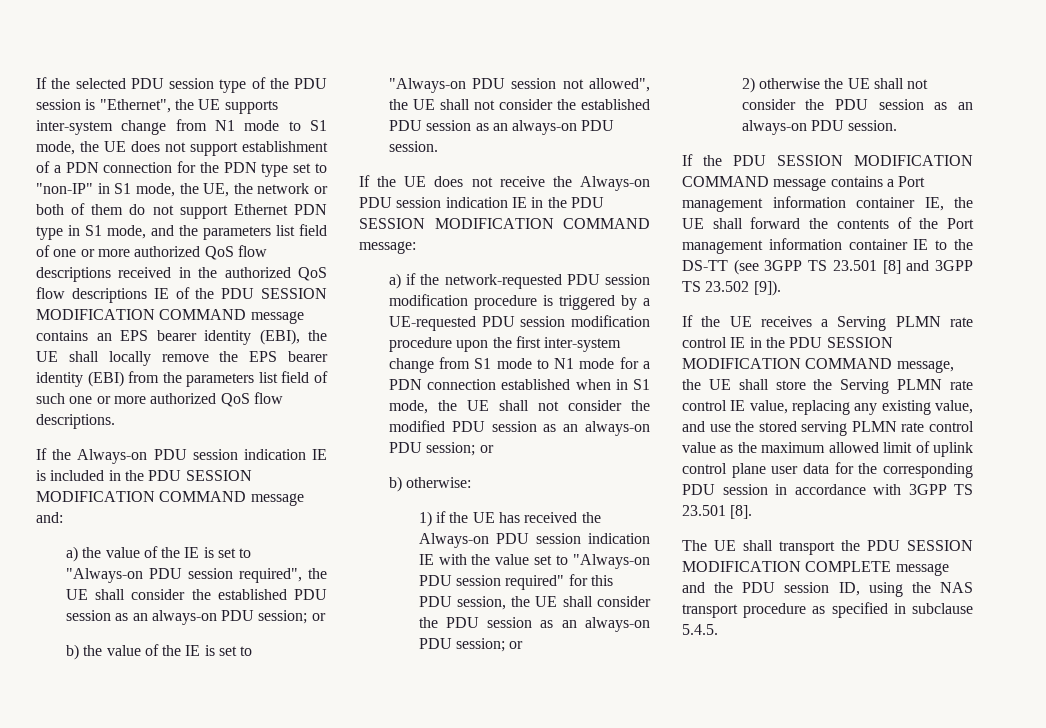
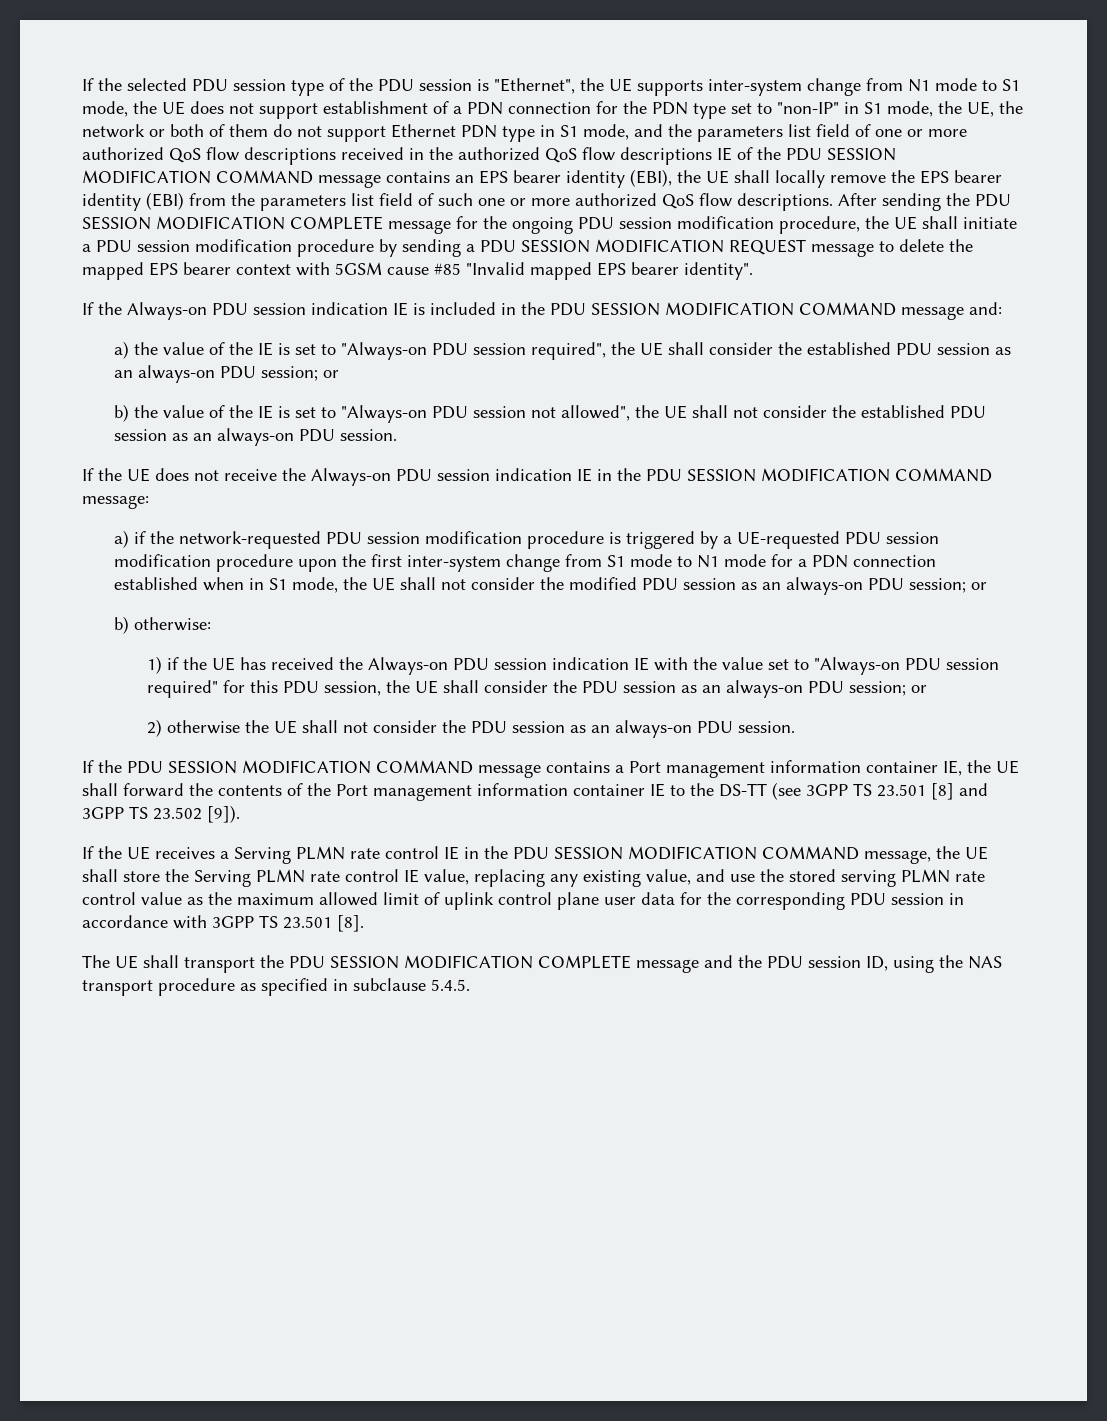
(115, 421) none -> [838,193,1011,211] [82,216,1017,234] [82,239,973,257] [82,262,753,280] After sending the PDU SESSION MODIFICATION COMPLETE message for the ongoing PDU session modification procedure, the UE shall initiate a PDU session modification procedure by sending a PDU SESSION MODIFICATION REQUEST message to delete the mapped EPS bearer context with 5GSM cause #85 "Invalid mapped EPS bearer identity".

